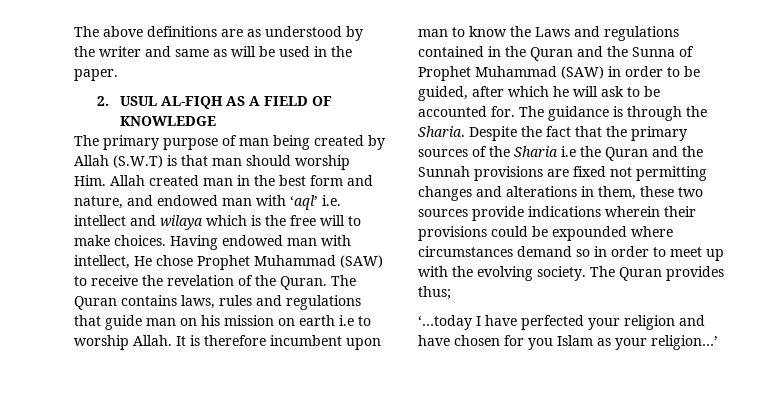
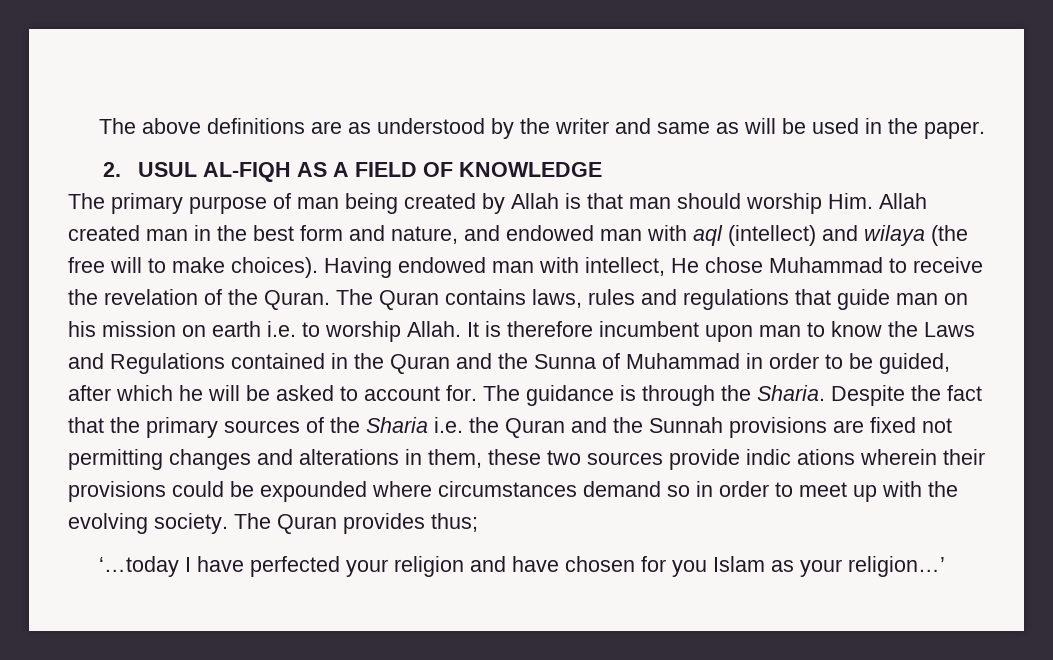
[113,155,163,168] (S.W.T) -> (559, 201) none
[290,195,341,210] [74,215,286,230] ‘aql’ i.e. intellect and wilaya which is the -> [693,225,968,246] aql (intellect) and wilaya (the
[114,235,166,246] choices. -> [231,257,318,278] choices).
[197,255,383,270] Prophet Muhammad (SAW) -> [769,257,883,273] Muhammad
[339,315,354,326] i.e -> [267,321,296,337] i.e.
[604,26,679,41] regulations -> [110,353,225,374] Regulations
[418,66,604,81] Prophet Muhammad (SAW) -> [626,353,740,369] Muhammad
[601,86,660,97] [418,106,487,117] ask to be accounted -> [246,385,440,401] be asked to account
[561,146,576,157] i.e -> [434,417,463,433] i.e.
[528,206,601,217] indications -> [746,449,855,465] indic ations

